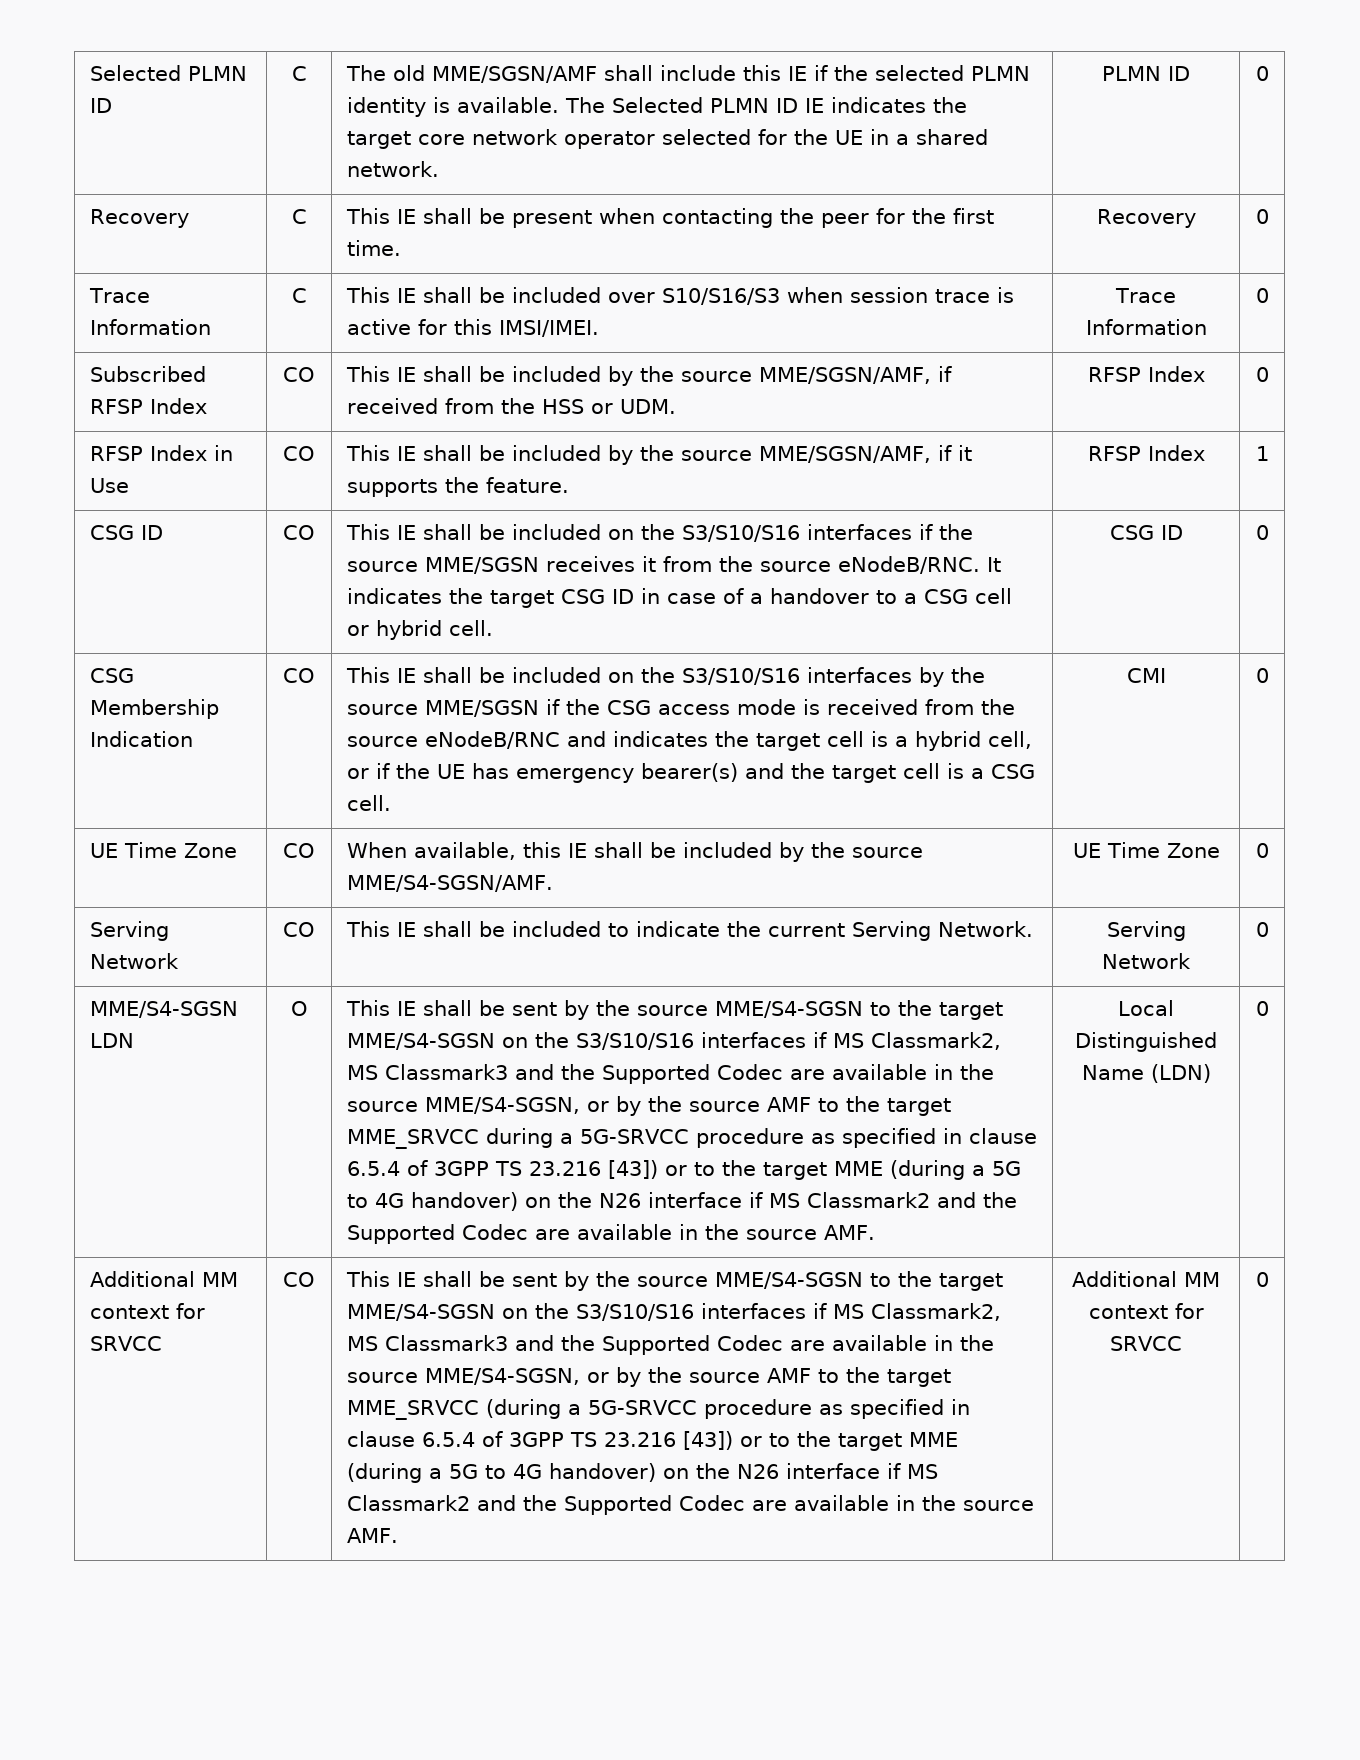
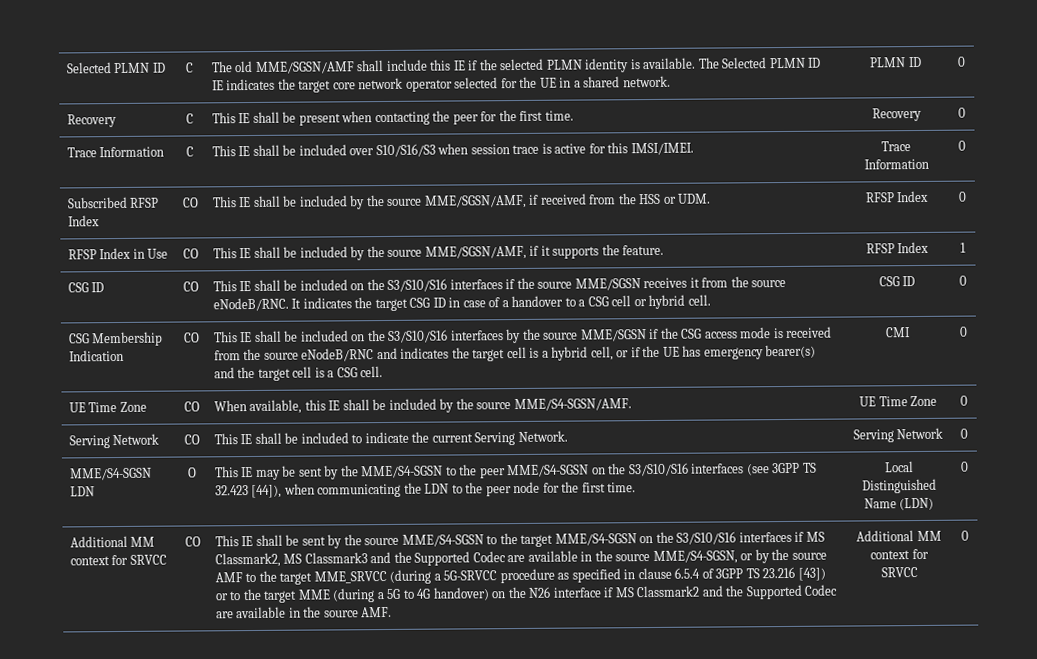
[422,1000,1003,1020] [346,1032,1001,1050] [346,1064,994,1084] [346,1096,951,1116] [346,1128,1037,1149] [346,1160,1021,1180] [346,1192,1017,1211] [346,1224,875,1244] shall be sent by the source MME/S4-SGSN to the target MME/S4-SGSN on the S3/S10/S16 interfaces if MS Classmark2, MS Classmark3 and the Supported Codec are available in the source MME/S4-SGSN, or by the source AMF to the target MME_SRVCC during a 5G-SRVCC procedure as specified in clause 6.5.4 of 3GPP TS 23.216 [43]) or to the target MME (during a 5G to 4G handover) on the N26 interface if MS Classmark2 and the Supported Codec are available in the source AMF. -> [255,462,817,480] [214,481,637,499] may be sent by the MME/S4-SGSN to the peer MME/S4-SGSN on the S3/S10/S16 interfaces (see 3GPP TS 32.423 [44]), when communicating the LDN to the peer node for the first time.

